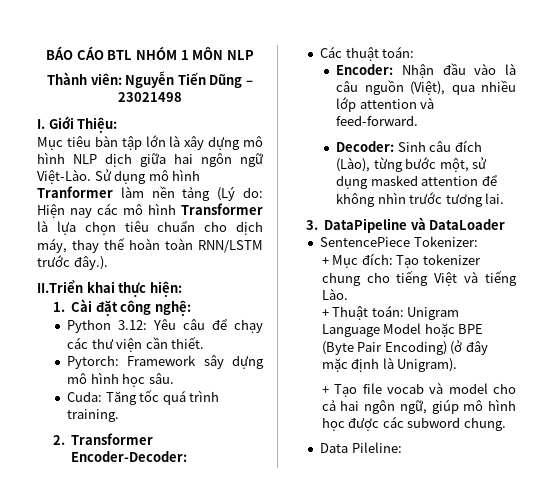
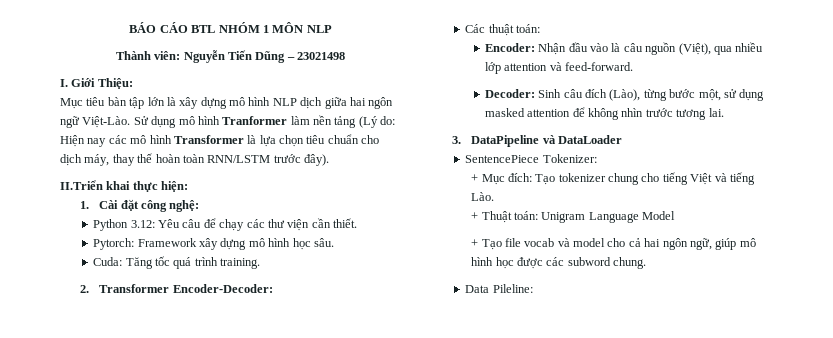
[73,256,108,270] đây.). -> [304,154,329,166] đây).
[203,355,224,369] sây -> [199,238,219,250] xây
[424,323,484,337] [321,340,488,355] [321,357,458,372] hoặc BPE (Byte Pair Encoding) (ở đây mặc định là Unigram). -> (676, 215) none

